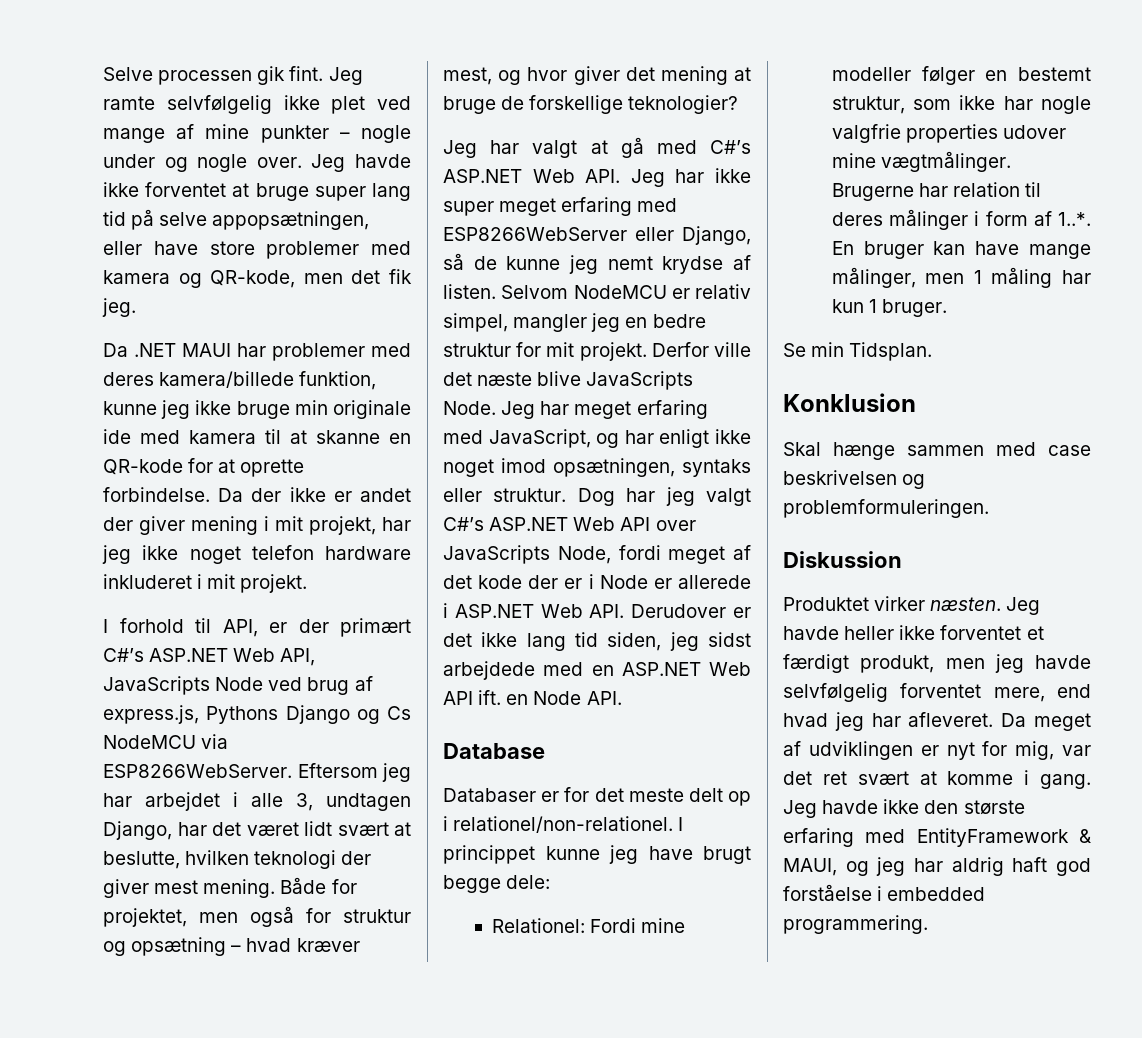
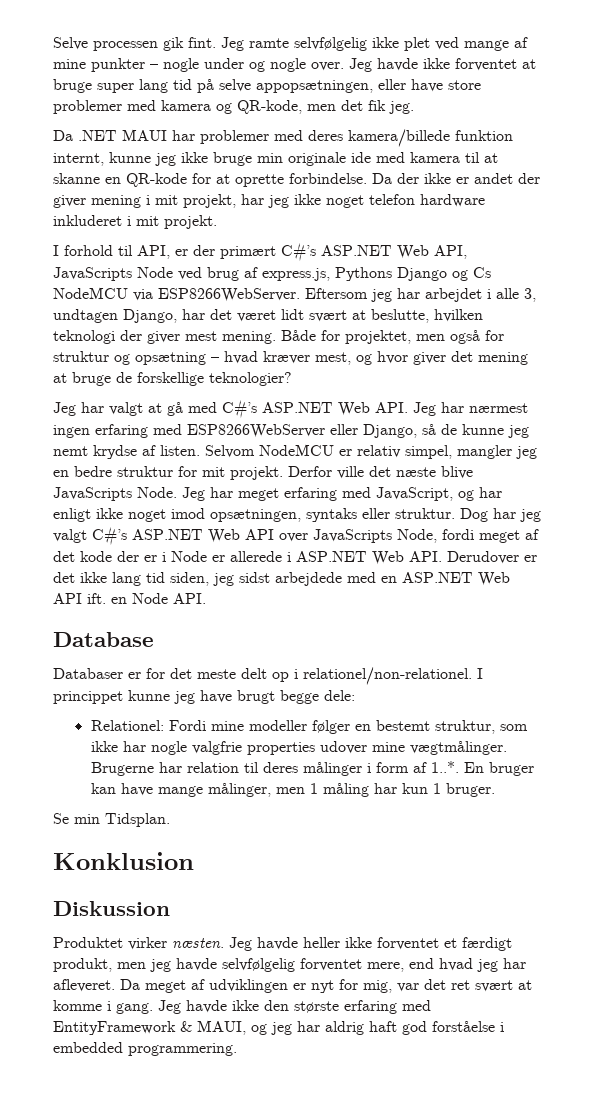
[299,371,377,390] funktion, -> [455,130,513,141] [53,153,104,166] funktion internt,
[715,168,751,183] [443,198,557,216] ikke super meget -> [469,403,528,413] [53,425,90,438] nærmest ingen
[783,442,1091,460] [783,470,926,489] [783,499,989,518] // Skal hænge sammen med case beskrivelsen og problemformuleringen. -> (194, 861) none

